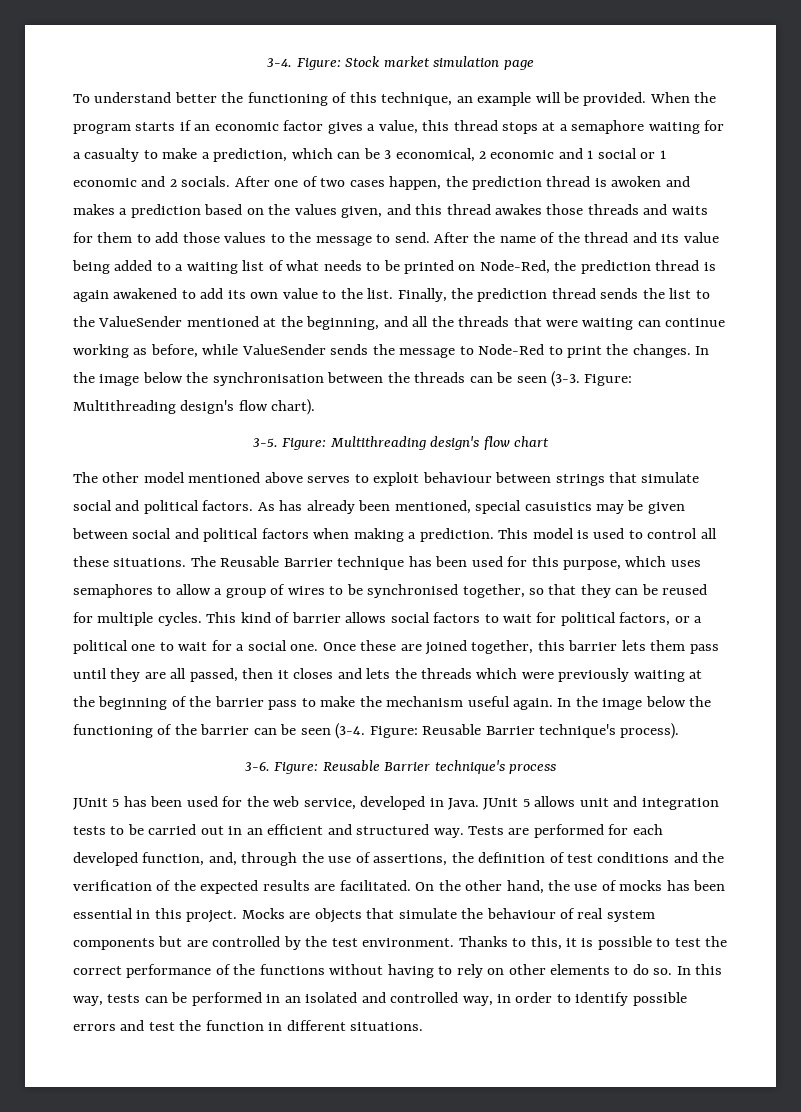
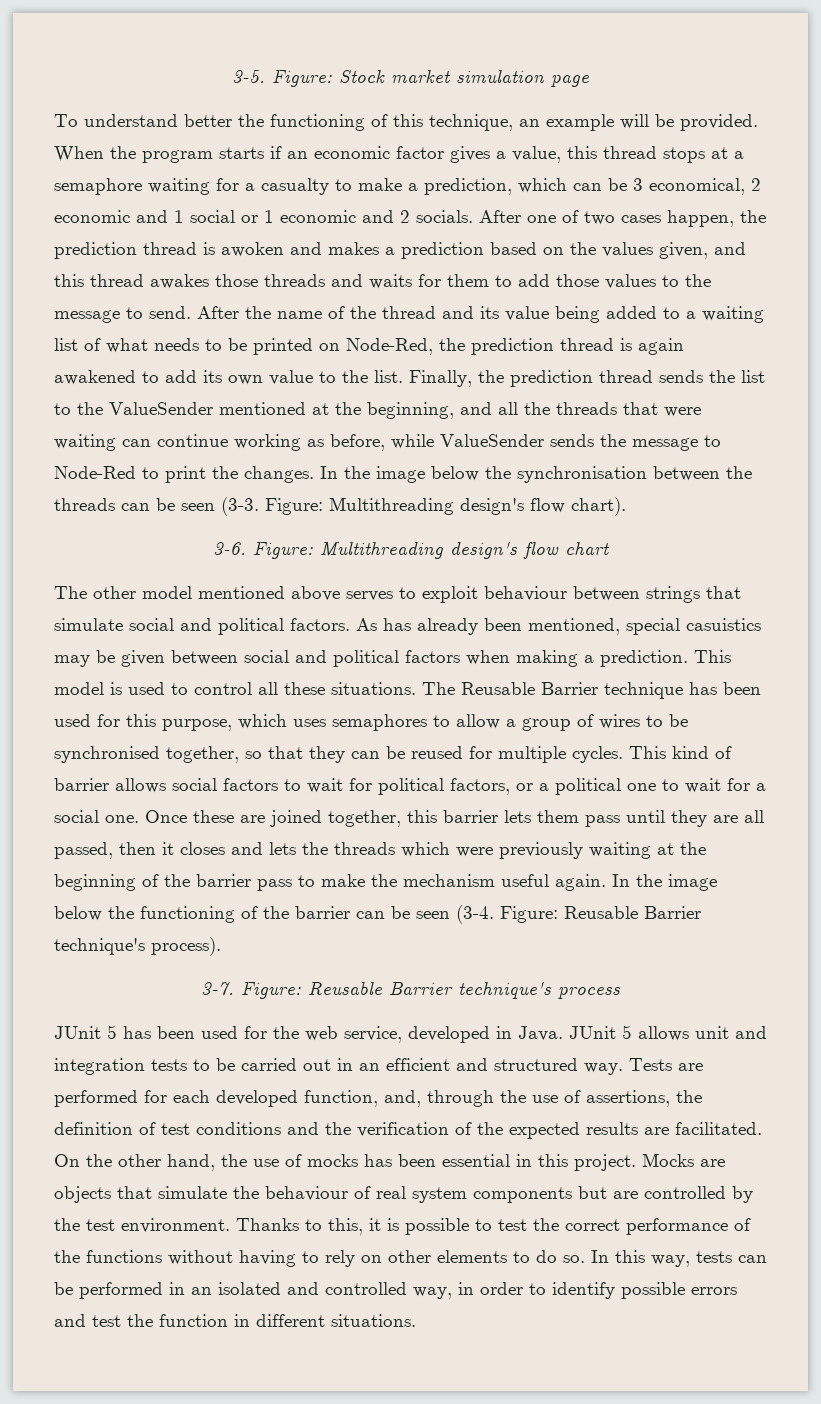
[267,58,293,67] 3-4. -> [232,70,265,83] 3-5.
[252,438,278,447] 3-5. -> [213,542,246,555] 3-6.
[244,762,270,771] 3-6. -> [201,982,234,995] 3-7.

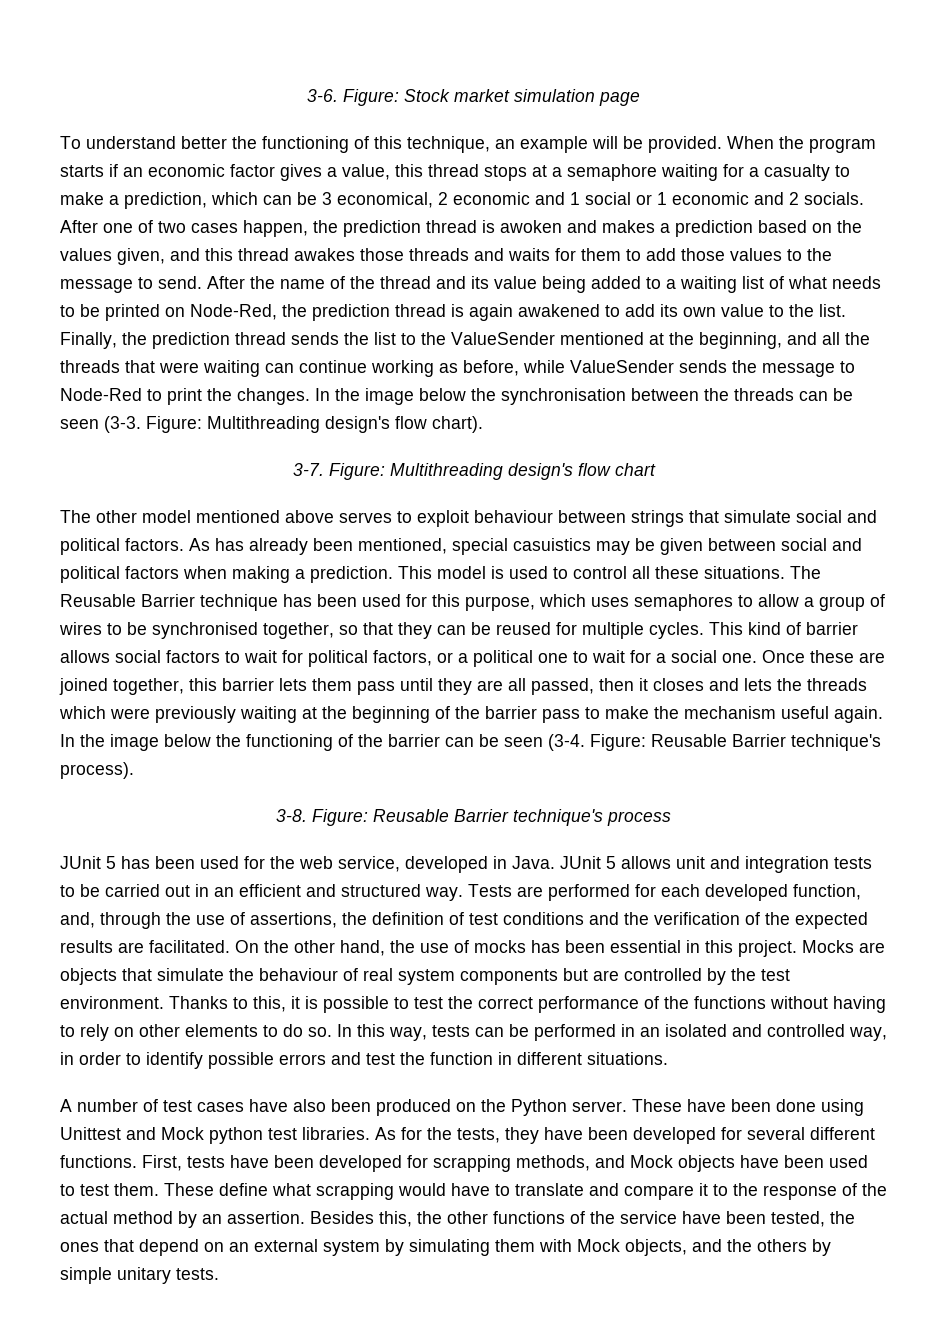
[232,70,265,83] 3-5. -> [307,89,338,102] 3-6.
[213,542,246,555] 3-6. -> [292,463,324,476] 3-7.
[201,982,234,995] 3-7. -> [276,809,307,822] 3-8.
(416, 1320) none -> [60,1099,864,1116] [60,1127,875,1144] [60,1155,868,1172] [60,1183,887,1200] [60,1211,855,1228] [60,1239,831,1256] [60,1267,219,1284] // A number of test cases have also been produced on the Python server. These have been done using Unittest and Mock python test libraries. As for the tests, they have been developed for several different functions. First, tests have been developed for scrapping methods, and Mock objects have been used to test them. These define what scrapping would have to translate and compare it to the response of the actual method by an assertion. Besides this, the other functions of the service have been tested, the ones that depend on an external system by simulating them with Mock objects, and the others by simple unitary tests.

